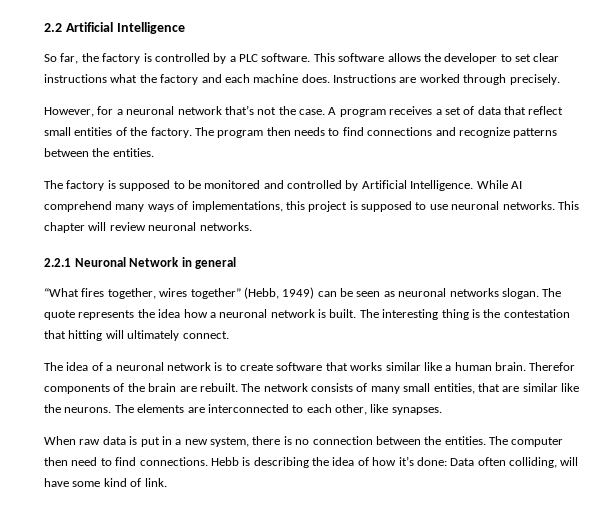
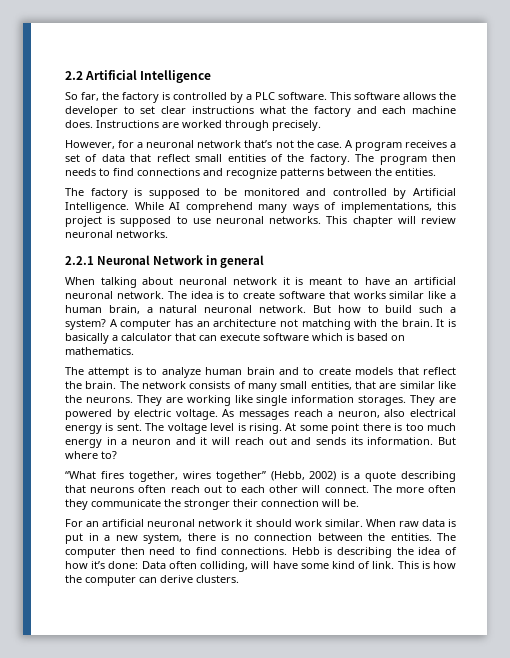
[44,287,562,299] [44,309,570,320] [44,330,229,341] [44,362,211,371] “What fires together, wires together” (Hebb, 1949) can be seen as neuronal networks slogan. The quote represents the idea how a neuronal network is built. The interesting thing is the contestation that hitting will ultimately connect. // The idea of a neuronal network -> [65,277,456,288] [65,291,213,299] When talking about neuronal network it is meant to have an artificial neuronal network. The idea
[495,362,576,371] [44,383,238,394] brain. Therefor components of the brain are rebuilt. -> [108,305,456,314] [65,319,457,330] [65,333,405,344] [65,347,134,355] [65,367,457,378] [65,381,117,389] brain, a natural neuronal network. But how to build such a system? A computer has an architecture not matching with the brain. It is basically a calculator that can execute software which is based on mathematics. // The attempt is to analyze human brain and to create models that reflect the brain.
[114,404,442,415] The elements are interconnected to each other, like synapses. // -> [136,395,456,406] [65,409,457,420] [65,423,456,434] [65,437,456,448] [65,451,117,459] [65,471,456,482] [65,485,456,493] [65,499,359,510] [65,519,363,527] They are working like single information storages. They are powered by electric voltage. As messages reach a neuron, also electrical energy is sent. The voltage level is rising. At some point there is too much energy in a neuron and it will reach out and sends its information. But where to? // “What fires together, wires together” (Hebb, 2002) is a quote describing that neurons often reach out to each other will connect. The more often they communicate the stronger their connection will be. // For an artificial neuronal network it should work similar.
(167, 482) none -> [397,561,457,569] [65,575,239,586] This is how the computer can derive clusters.

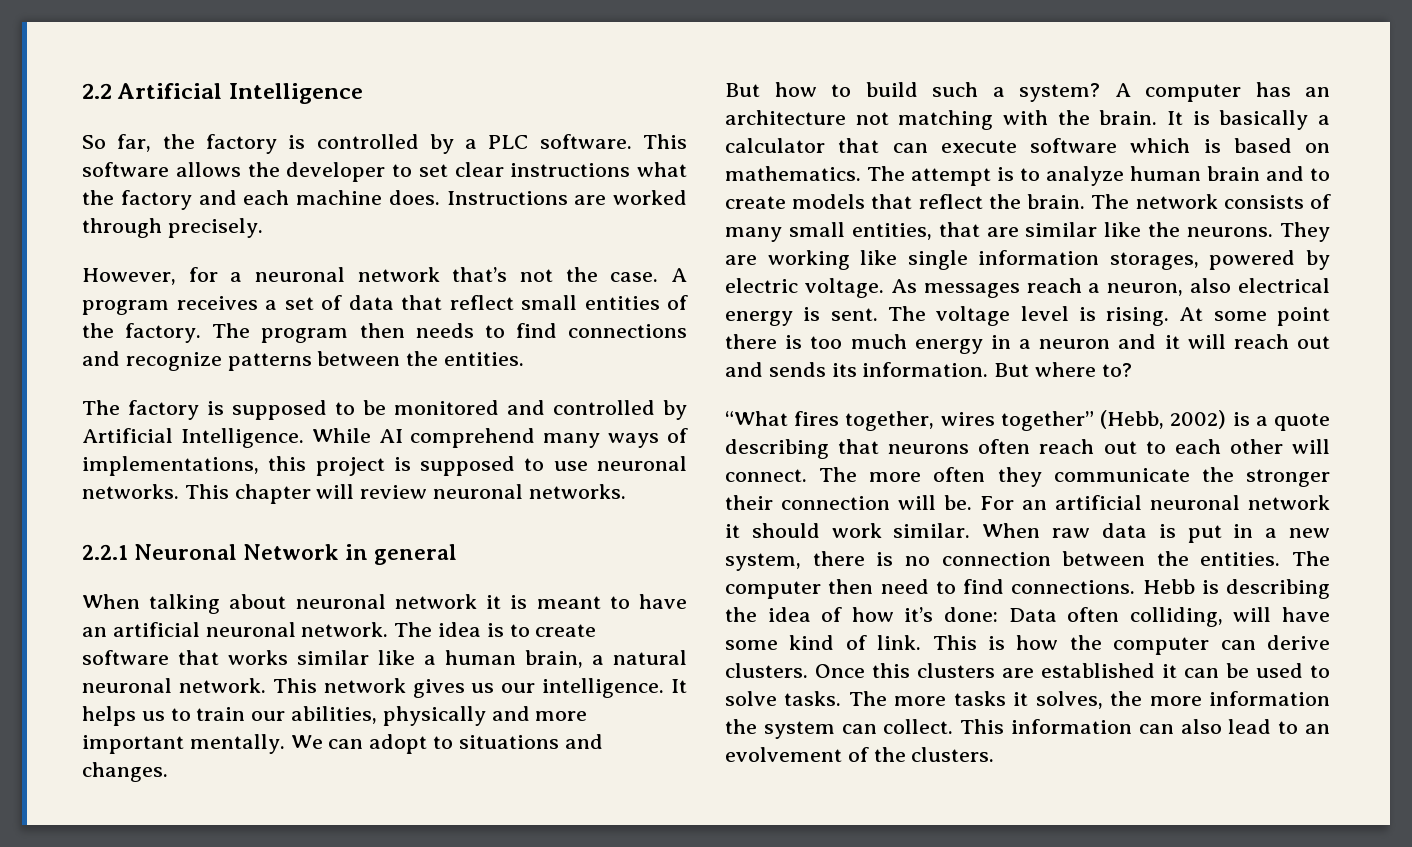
(307, 309) none -> [272,678,687,698] [82,706,588,726] [82,734,603,754] [82,762,168,782] This network gives us our intelligence. It helps us to train our abilities, physically and more important mentally. We can adopt to situations and changes. //
(134, 351) // -> (861, 173) none
[358,395,456,406] storages. They are -> [1109,252,1199,270] storages,
(359, 503) // -> (973, 502) none
(239, 579) none -> [815,663,1330,678] [725,691,1330,709] [725,719,1330,739] [725,747,995,762] Once this clusters are established it can be used to solve tasks. The more tasks it solves, the more information the system can collect. This information can also lead to an evolvement of the clusters.

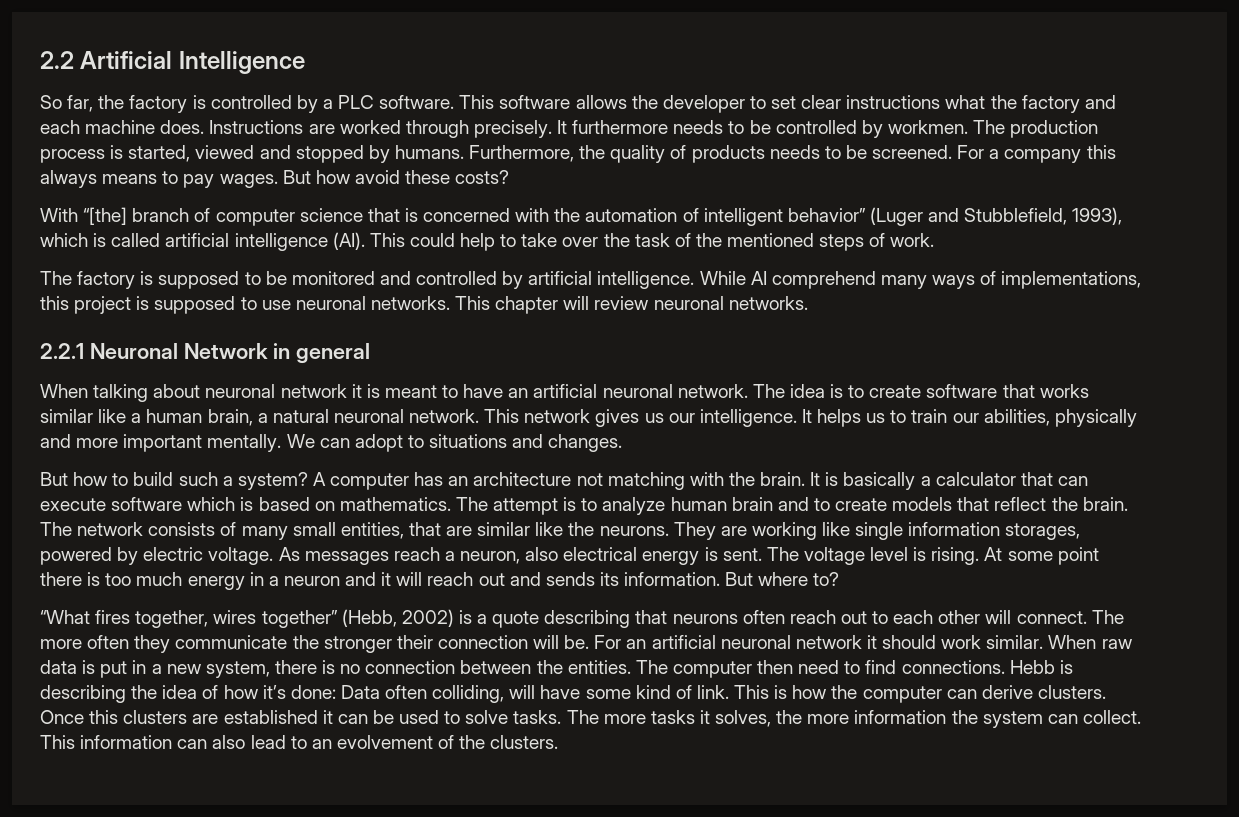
[82,267,687,285] [82,295,688,315] [82,323,687,343] [82,351,525,371] // However, for a neuronal network that’s not the case. A program receives a set of data that reflect small entities of the factory. The program then needs to find connections and recognize patterns between the entities. -> [557,120,1099,138] [40,145,1116,163] [40,170,510,188] [40,207,1123,226] [40,232,935,251] It furthermore needs to be controlled by workmen. The production process is started, viewed and stopped by humans. Furthermore, the quality of products needs to be screened. For a company this always means to pay wages. But how avoid these costs? // With “[the] branch of computer science that is concerned with the automation of intelligent behavior” (Luger and Stubblefield, 1993), which is called artificial intelligence (AI). This could help to take over the task of the mentioned steps of work.
[82,428,304,448] Artificial Intelligence. -> [528,271,695,289] artificial intelligence.

